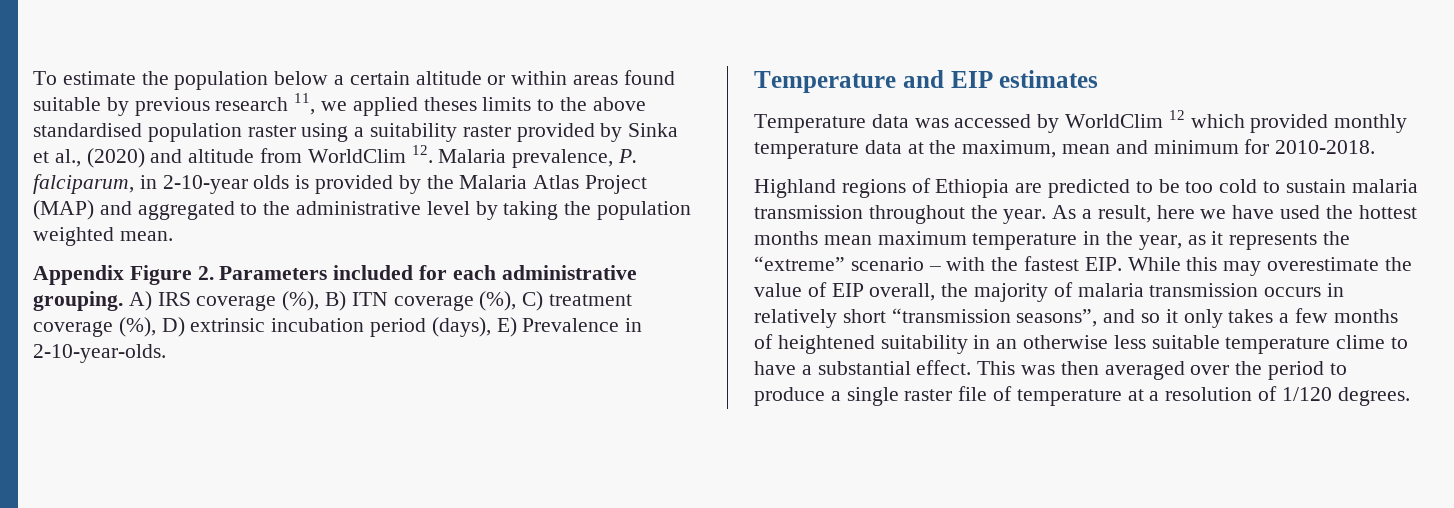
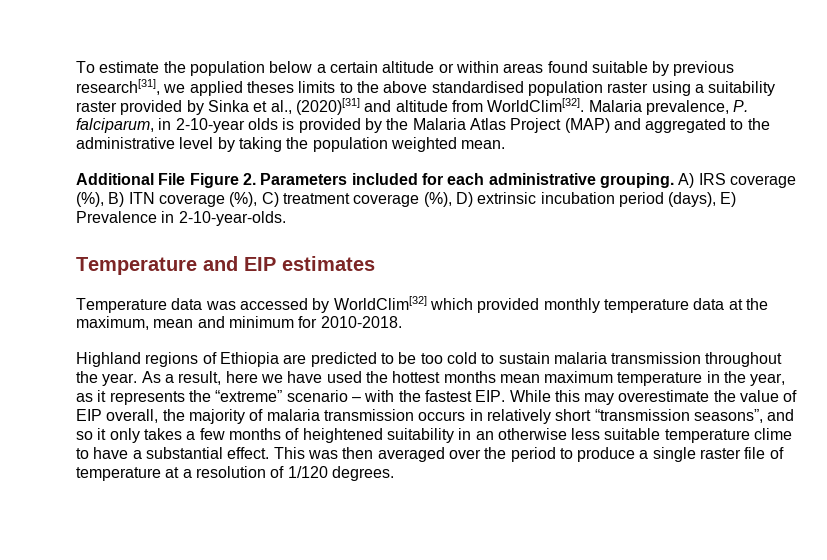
[215,93,316,115] research 11, -> [76,79,160,95] research[31],
[86,148,145,168] (2020) -> [295,98,360,115] (2020)[31]
[307,145,433,163] WorldClim 12. -> [487,98,585,112] WorldClim[32].
[33,265,124,285] Appendix -> [76,173,186,185] Additional File
[1065,110,1185,128] WorldClim 12 -> [333,296,427,310] WorldClim[32]

